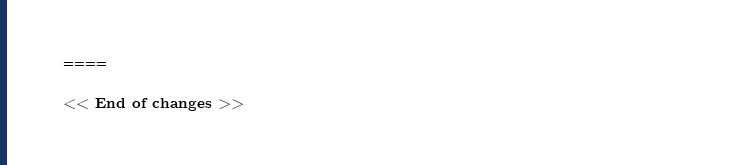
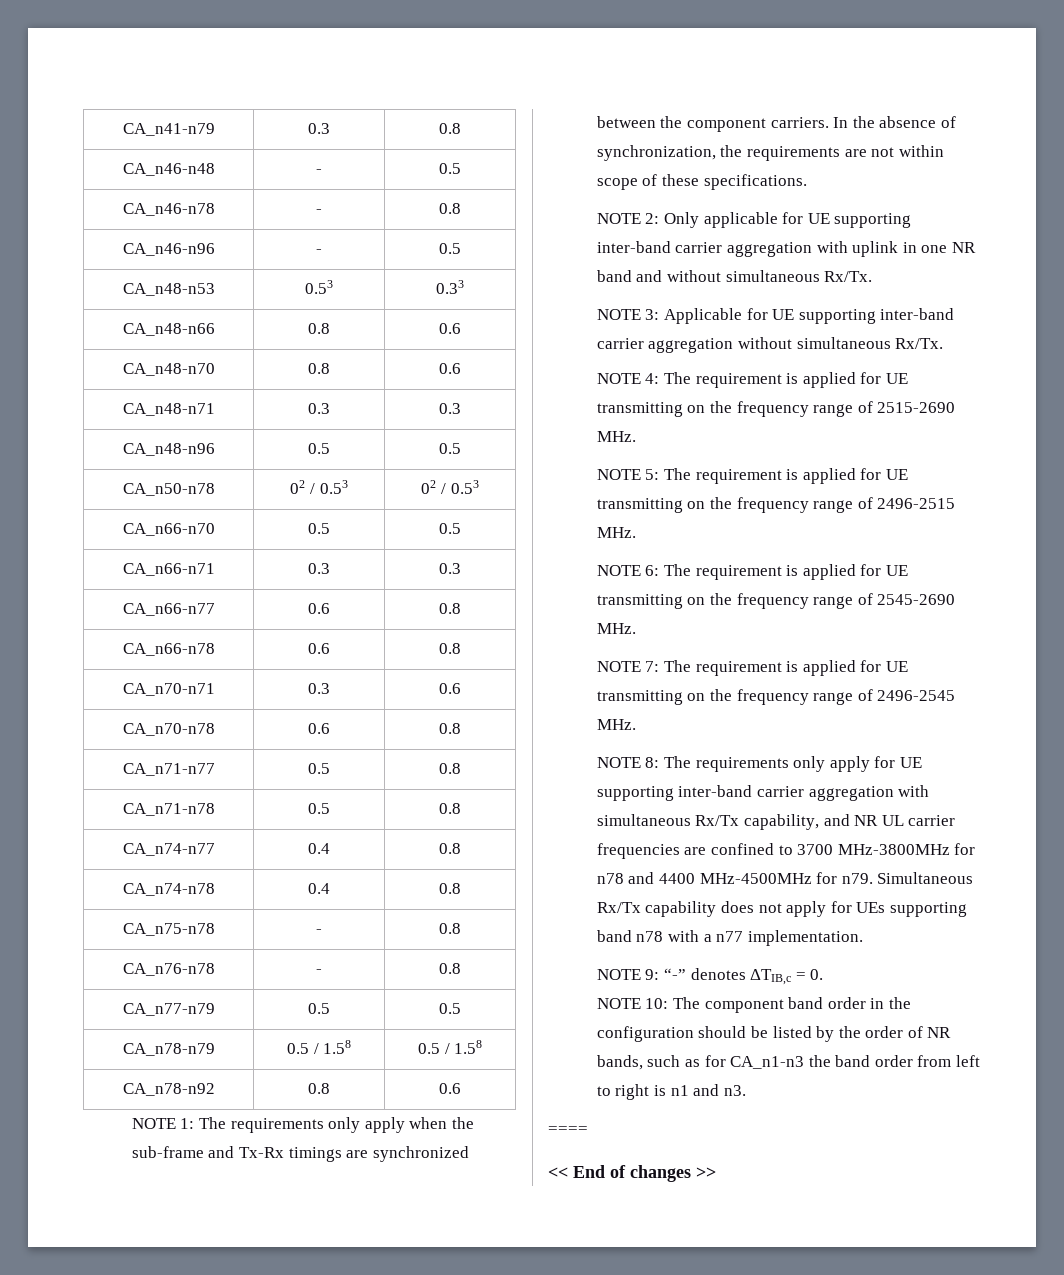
(63, 65) none -> [122,123,215,136] [308,123,330,134] [439,123,461,134] [122,163,215,176] [316,169,322,174] [439,163,461,174] [122,203,215,216] [316,209,322,214] [439,203,461,214] [122,243,215,256] [316,249,322,254] [439,243,461,254] [122,283,215,296] [305,280,333,294] [436,280,464,294] [122,323,215,336] [308,323,330,334] [439,323,461,334] [122,363,215,376] [308,363,330,374] [439,363,461,374] [122,403,215,416] [308,403,330,414] [439,403,461,414] [122,443,215,456] [308,443,330,454] [439,443,461,454] [122,483,215,496] [290,480,348,494] [421,480,479,494] [122,523,215,536] [308,523,330,534] [439,523,461,534] [122,563,215,576] [308,563,330,574] [439,563,461,574] [122,603,215,616] [308,603,330,614] [439,603,461,614] [122,643,215,656] [308,643,330,654] [439,643,461,654] [122,683,215,696] [308,683,330,694] [439,683,461,694] [122,723,215,736] [308,723,330,734] [439,723,461,734] [122,763,215,776] [308,763,330,774] [439,763,461,774] [122,803,215,816] [308,803,330,814] [439,803,461,814] [122,843,215,856] [308,843,330,854] [439,843,461,854] [122,883,215,896] [308,883,330,894] [439,883,461,894] [122,923,215,936] [316,929,322,934] [439,923,461,934] [122,963,215,976] [316,969,322,974] [439,963,461,974] [122,1003,215,1016] [308,1003,330,1014] [439,1003,461,1014] [122,1043,215,1056] [286,1040,352,1054] [417,1040,483,1054] [122,1083,215,1096] [308,1083,330,1094] [439,1083,461,1094] [131,1117,474,1133] [131,1146,469,1162] [596,116,956,132] [596,145,944,161] [596,174,807,190] [596,212,912,228] [596,241,976,257] [596,270,873,282] [596,308,955,324] [596,337,944,353] [596,372,908,388] [596,401,956,417] [596,431,636,442] [596,468,908,484] [596,497,956,513] [596,527,636,538] [596,564,908,580] [596,593,956,609] [596,623,636,634] [596,660,908,676] [596,689,956,705] [596,719,636,730] [596,756,922,772] [596,785,930,801] [596,814,956,830] [596,843,976,859] [596,872,974,884] [596,901,967,917] [596,930,863,946] [596,968,824,985] [596,997,911,1013] [596,1026,952,1042] [596,1055,981,1070] [596,1084,746,1100] CA_n41-n79 | 0.3 | 0.8 // CA_n46-n48 | - | 0.5 // CA_n46-n78 | - | 0.8 // CA_n46-n96 | - | 0.5 // CA_n48-n53 | 0.53 | 0.33 // CA_n48-n66 | 0.8 | 0.6 // CA_n48-n70 | 0.8 | 0.6 // CA_n48-n71 | 0.3 | 0.3 // CA_n48-n96 | 0.5 | 0.5 // CA_n50-n78 | 02 / 0.53 | 02 / 0.53 // CA_n66-n70 | 0.5 | 0.5 // CA_n66-n71 | 0.3 | 0.3 // CA_n66-n77 | 0.6 | 0.8 // CA_n66-n78 | 0.6 | 0.8 // CA_n70-n71 | 0.3 | 0.6 // CA_n70-n78 | 0.6 | 0.8 // CA_n71-n77 | 0.5 | 0.8 // CA_n71-n78 | 0.5 | 0.8 // CA_n74-n77 | 0.4 | 0.8 // CA_n74-n78 | 0.4 | 0.8 // CA_n75-n78 | - | 0.8 // CA_n76-n78 | - | 0.8 // CA_n77-n79 | 0.5 | 0.5 // CA_n78-n79 | 0.5 / 1.58 | 0.5 / 1.58 // CA_n78-n92 | 0.8 | 0.6 // NOTE 1: The requirements only apply when the sub-frame and Tx-Rx timings are synchronized between the component carriers. In the absence of synchronization, the requirements are not within scope of these specifications. // NOTE 2: Only applicable for UE supporting inter-band carrier aggregation with uplink in one NR band and without simultaneous Rx/Tx. // NOTE 3: Applicable for UE supporting inter-band carrier aggregation without simultaneous Rx/Tx. // NOTE 4: The requirement is applied for UE transmitting on the frequency range of 2515-2690 MHz. // NOTE 5: The requirement is applied for UE transmitting on the frequency range of 2496-2515 MHz. // NOTE 6: The requirement is applied for UE transmitting on the frequency range of 2545-2690 MHz. // NOTE 7: The requirement is applied for UE transmitting on the frequency range of 2496-2545 MHz. // NOTE 8: The requirements only apply for UE supporting inter-band carrier aggregation with simultaneous Rx/Tx capability, and NR UL carrier frequencies are confined to 3700 MHz-3800MHz for n78 and 4400 MHz-4500MHz for n79. Simultaneous Rx/Tx capability does not apply for UEs supporting band n78 with a n77 implementation. // NOTE 9: “-” denotes ΔTIB,c = 0. // NOTE 10: The component band order in the configuration should be listed by the order of NR bands, such as for CA_n1-n3 the band order from left to right is n1 and n3. //

